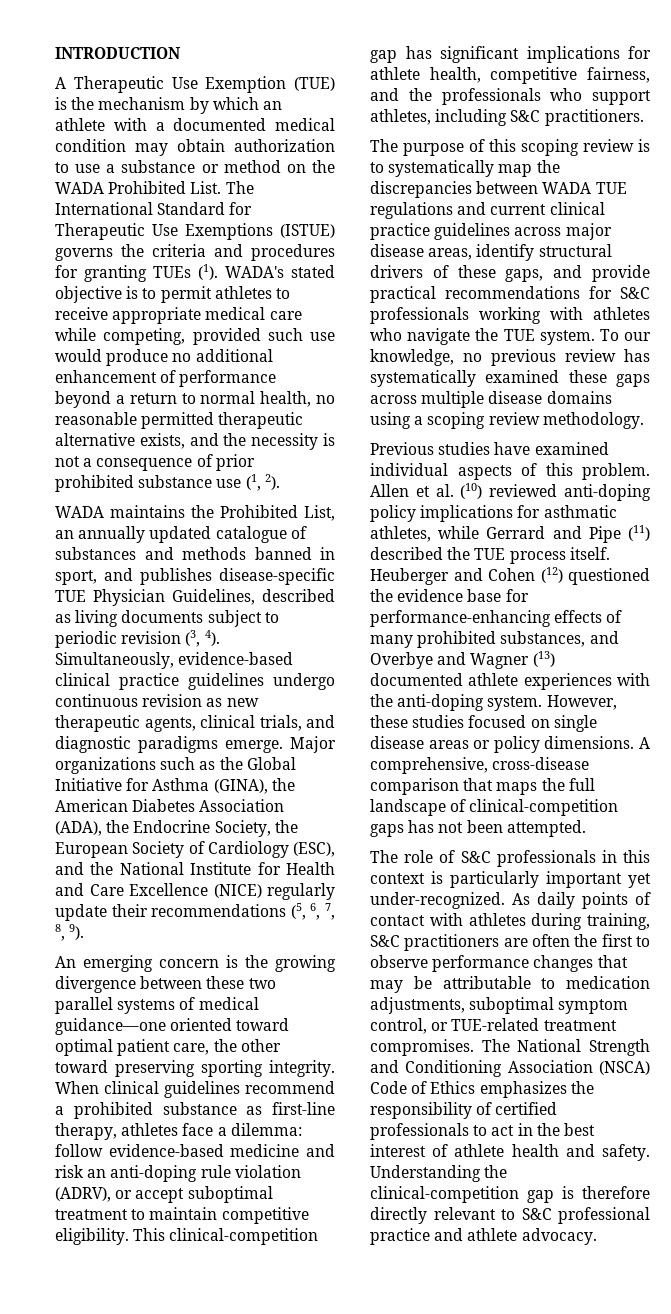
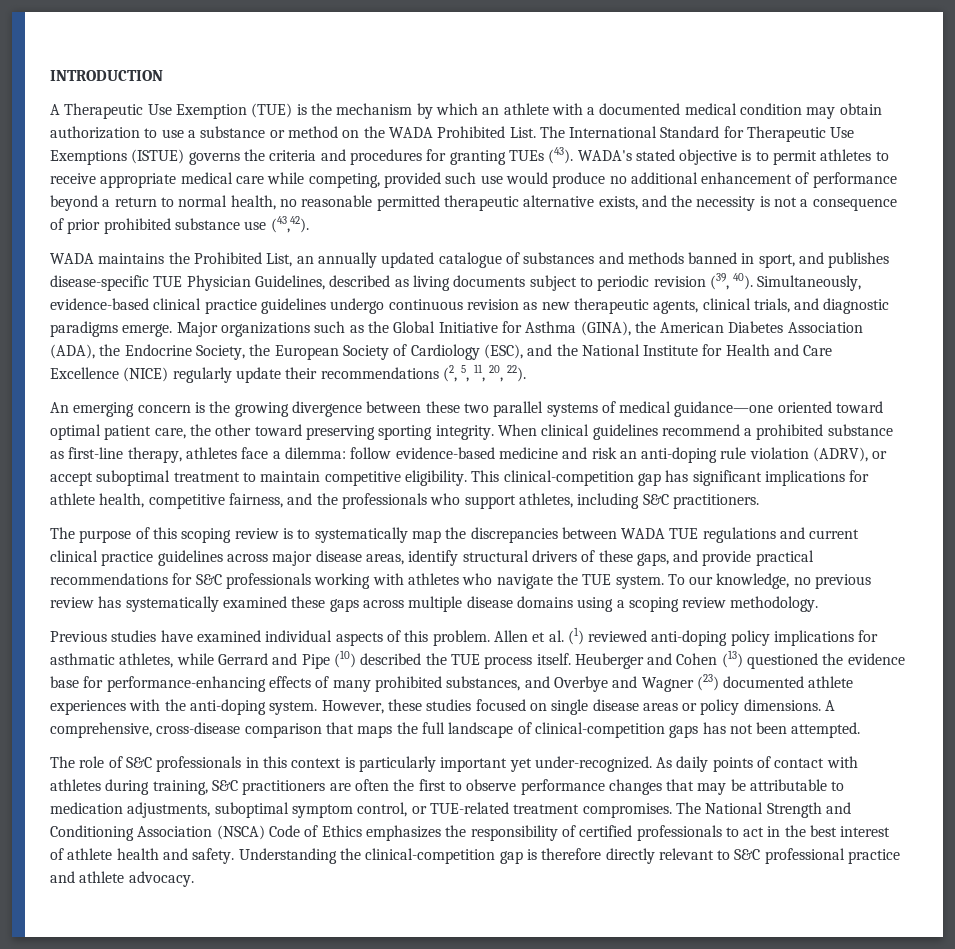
[198,264,218,280] (1). -> [548,147,574,164] (43).
[245,474,280,491] (1, 2). -> [270,216,309,233] (43,42).
[185,630,220,647] (3, 4). -> [709,273,754,290] (39, 40).
[290,903,335,920] [55,924,85,941] (5, 6, 7, 8, 9). -> [442,364,527,382] (2, 5, 11, 20, 22).
[460,483,483,499] (10) -> [567,627,584,645] (1)
[628,525,650,541] (11) -> [333,650,356,668] (10)
[540,567,563,583] (12) -> [721,650,743,668] (13)
[532,651,555,667] (13) -> [696,674,719,691] (23)

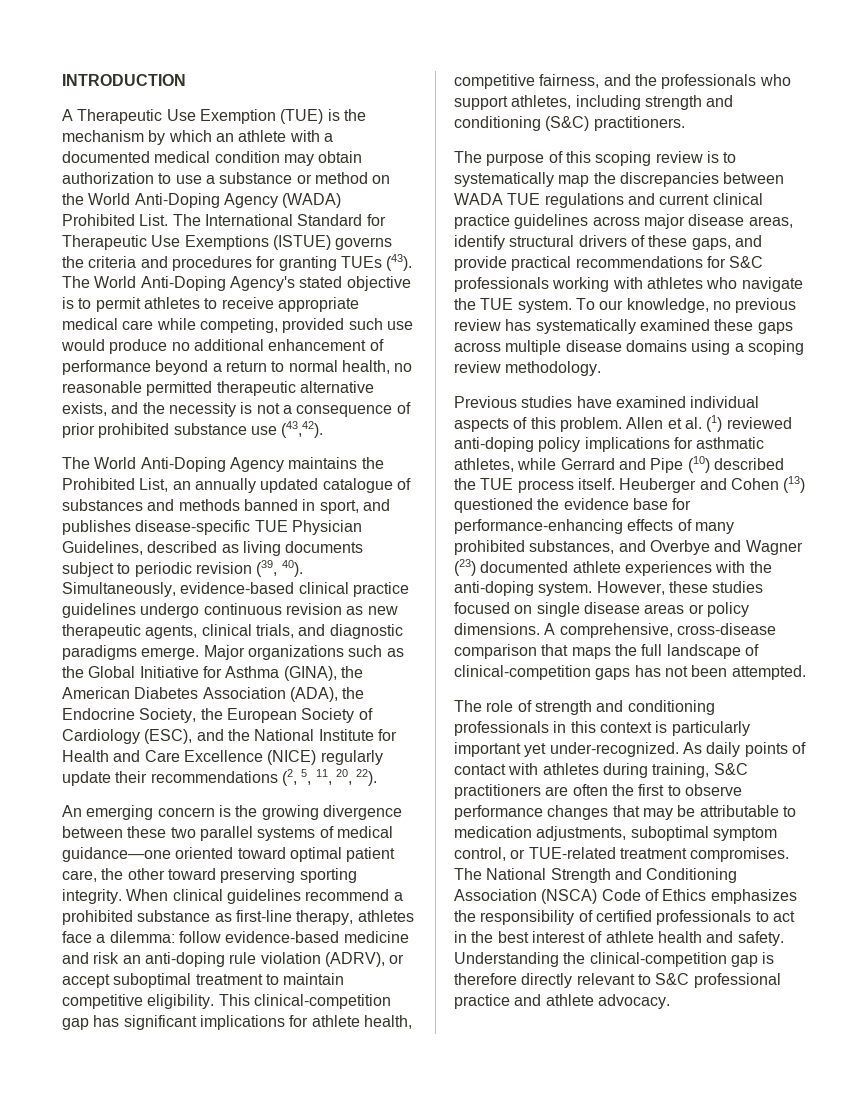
[388,127,433,138] WADA -> [88,193,342,208] World Anti-Doping Agency (WADA)
[577,150,632,161] WADA's -> [62,276,295,291] The World Anti-Doping Agency's
[50,253,94,264] WADA -> [62,457,284,472] The World Anti-Doping Agency
[642,494,669,505] S&C -> [644,95,734,110] [454,116,590,131] strength and conditioning (S&C)
[125,757,152,768] S&C -> [534,700,715,715] strength and conditioning

